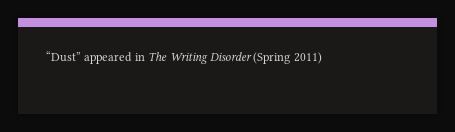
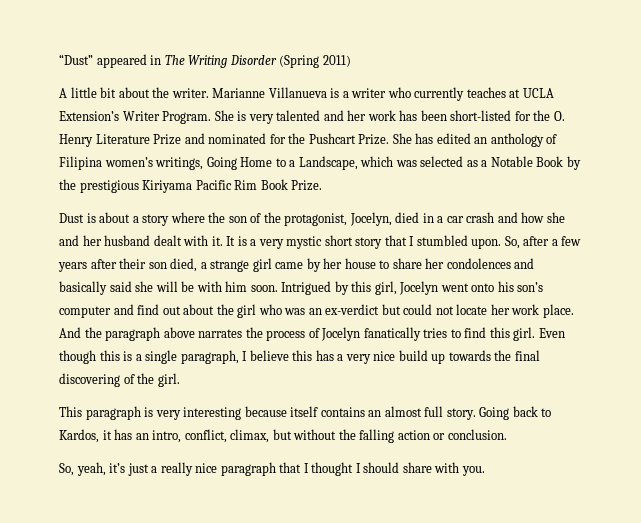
(322, 58) none -> [59,87,554,101] [59,110,565,124] [59,133,558,147] [59,156,581,170] [59,179,323,193] [59,212,565,226] [59,235,582,249] [58,258,535,272] [59,281,544,295] [59,304,574,318] [59,327,565,341] [59,350,540,364] [59,373,180,387] [59,406,552,420] [59,429,507,443] [59,462,485,476] // A little bit about the writer. Marianne Villanueva is a writer who currently teaches at UCLA Extension’s Writer Program. She is very talented and her work has been short-listed for the O. Henry Literature Prize and nominated for the Pushcart Prize. She has edited an anthology of Filipina women’s writings, Going Home to a Landscape, which was selected as a Notable Book by the prestigious Kiriyama Pacific Rim Book Prize. // Dust is about a story where the son of the protagonist, Jocelyn, died in a car crash and how she and her husband dealt with it. It is a very mystic short story that I stumbled upon. So, after a few years after their son died, a strange girl came by her house to share her condolences and basically said she will be with him soon. Intrigued by this girl, Jocelyn went onto his son’s computer and find out about the girl who was an ex-verdict but could not locate her work place. And the paragraph above narrates the process of Jocelyn fanatically tries to find this girl. Even though this is a single paragraph, I believe this has a very nice build up towards the final discovering of the girl. // This paragraph is very interesting because itself contains an almost full story. Going back to Kardos, it has an intro, conflict, climax, but without the falling action or conclusion. // So, yeah, it’s just a really nice paragraph that I thought I should share with you.

